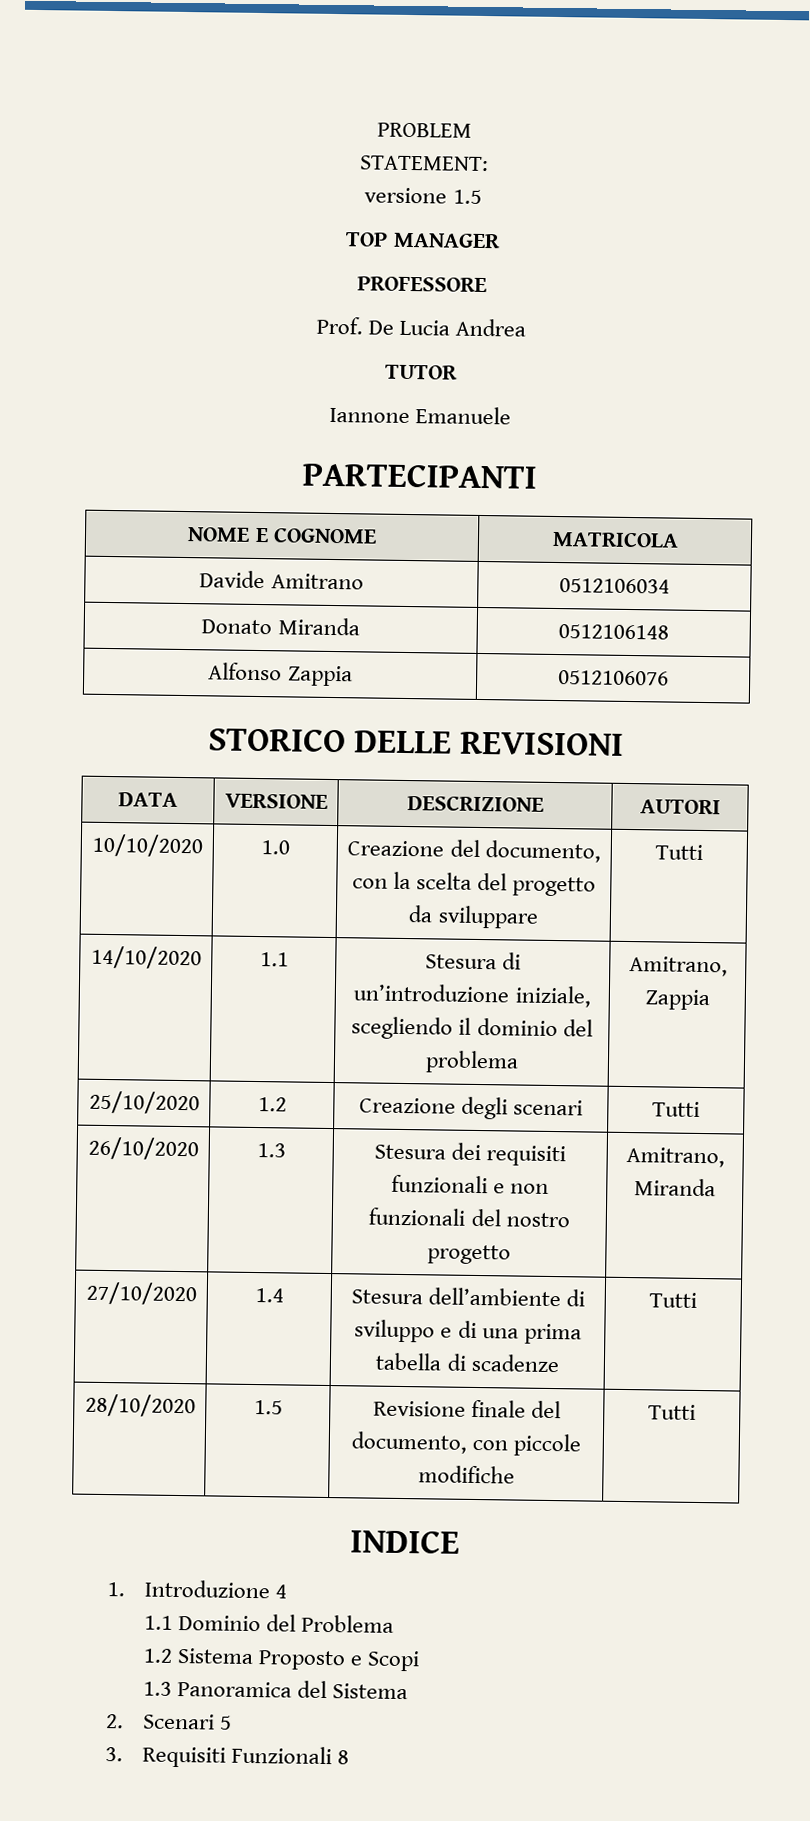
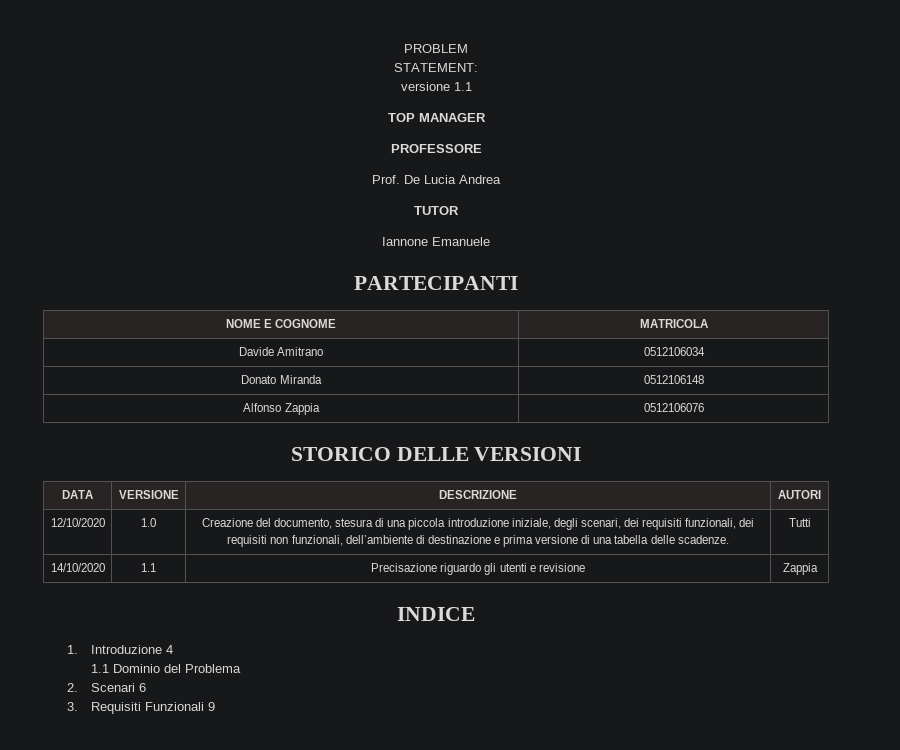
[452,189,482,204] 1.5 -> [453,82,472,91] 1.1
[460,731,625,756] REVISIONI -> [474,447,582,461] VERSIONI
[91,833,203,858] 10/10/2020 -> [50,518,105,527] 12/10/2020
[351,871,597,897] [408,905,539,929] [655,844,703,860] [90,945,202,970] [259,952,289,967] [424,952,522,970] [353,983,591,1008] [351,1016,593,1040] [424,1050,519,1074] [628,956,728,977] [644,989,710,1011] [88,1090,200,1115] [257,1097,287,1112] [358,1096,584,1120] [652,1101,700,1117] [87,1136,199,1161] [256,1143,286,1158] [373,1142,567,1167] [390,1174,550,1194] [368,1207,570,1228] [427,1244,511,1265] [625,1146,725,1168] [634,1178,716,1197] [85,1281,197,1306] [254,1288,284,1303] [350,1287,586,1307] [354,1319,582,1345] [375,1352,560,1373] [649,1292,697,1308] [84,1393,196,1418] [253,1400,283,1415] [372,1399,562,1419] [350,1431,582,1457] [417,1465,515,1484] [648,1404,696,1420] con la scelta del progetto da sviluppare | Tutti // 14/10/2020 | 1.1 | Stesura di un’introduzione iniziale, scegliendo il dominio del problema | Amitrano, Zappia // 25/10/2020 | 1.2 | Creazione degli scenari | Tutti // 26/10/2020 | 1.3 | Stesura dei requisiti funzionali e non funzionali del nostro progetto | Amitrano, Miranda // 27/10/2020 | 1.4 | Stesura dell’ambiente di sviluppo e di una prima tabella di scadenze | Tutti // 28/10/2020 | 1.5 | Revisione finale del documento, con piccole modifiche | Tutti -> [335,518,755,530] [227,535,729,547] [788,518,811,527] [50,563,105,572] [141,563,156,572] [371,563,585,575] [782,563,818,575] stesura di una piccola introduzione iniziale, degli scenari, dei requisiti funzionali, dei requisiti non funzionali, dell’ambiente di destinazione e prima versione di una tabella delle scadenze. | Tutti // 14/10/2020 | 1.1 | Precisazione riguardo gli utenti e revisione | Zappia
[142,1648,421,1672] [142,1680,409,1700] // 1.2 Sistema Proposto e Scopi // 1.3 Panoramica del Sistema -> (242, 668) none
[219,1715,233,1730] 5 -> [139,683,147,692] 6
[337,1750,350,1765] 8 -> [208,702,216,711] 9

